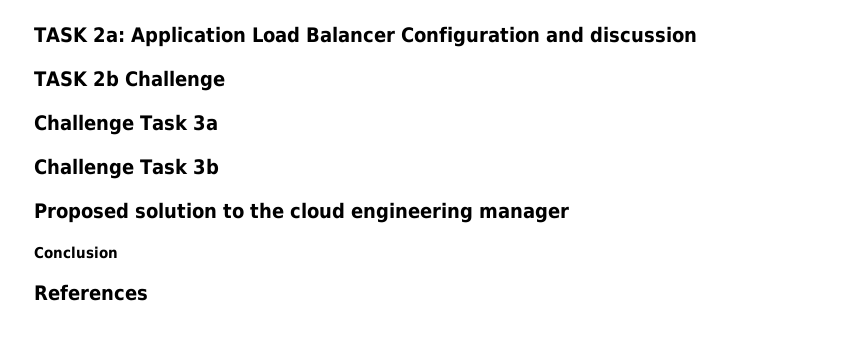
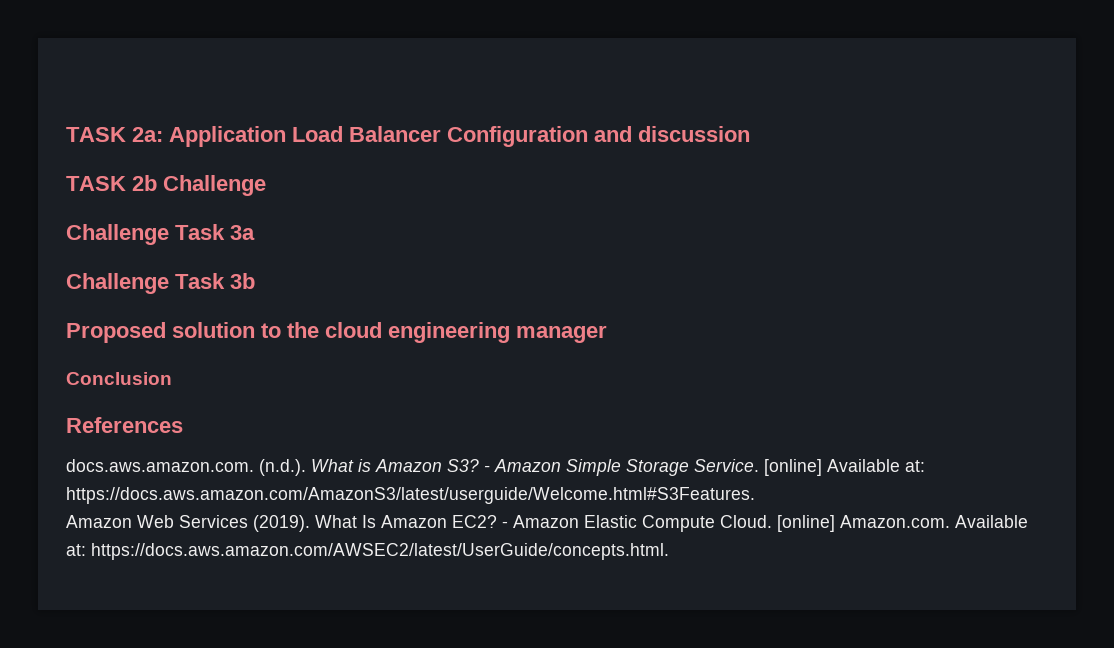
(148, 292) none -> [66,459,925,476] [66,487,755,504] [66,515,1028,532] [66,543,669,560] // docs.aws.amazon.com. (n.d.). What is Amazon S3? - Amazon Simple Storage Service. [online] Available at: https://docs.aws.amazon.com/AmazonS3/latest/userguide/Welcome.html#S3Features. // Amazon Web Services (2019). What Is Amazon EC2? - Amazon Elastic Compute Cloud. [online] Amazon.com. Available at: https://docs.aws.amazon.com/AWSEC2/latest/UserGuide/concepts.html.

